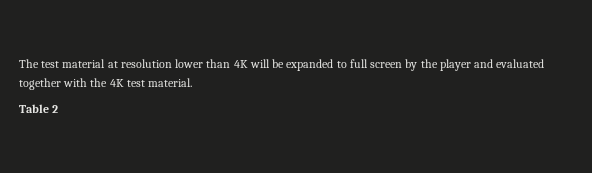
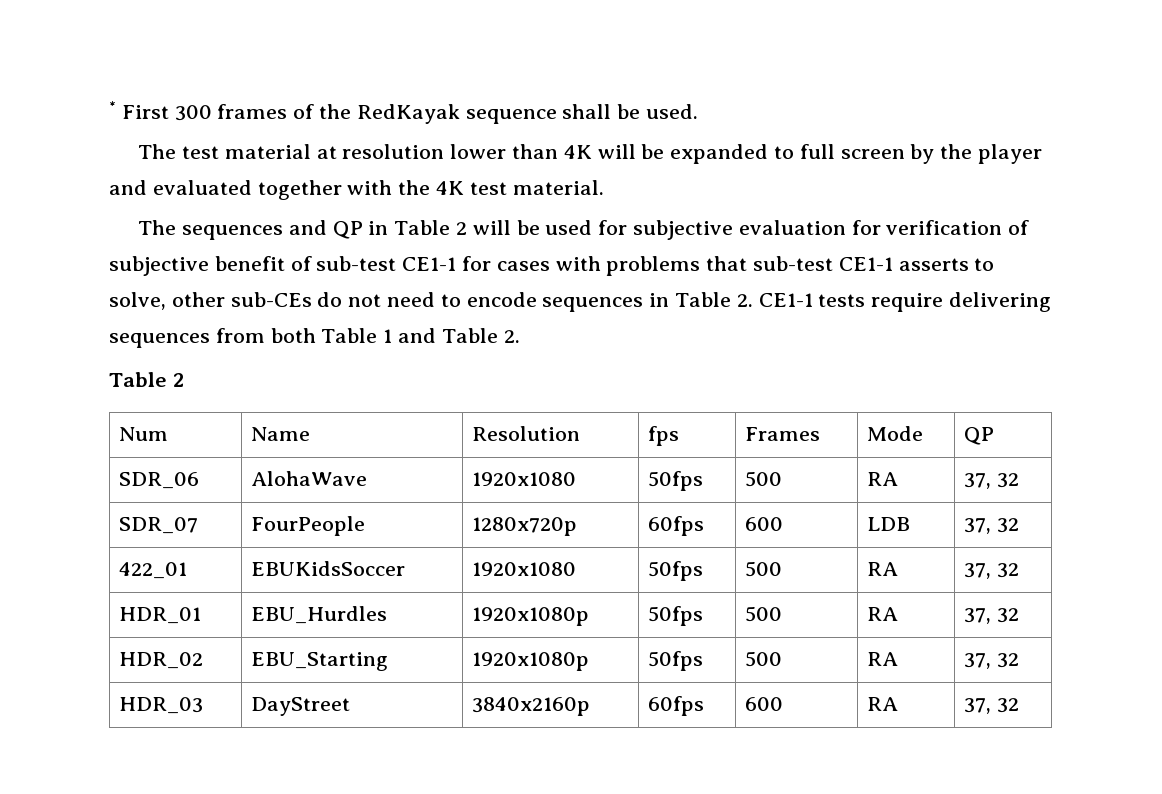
(19, 63) none -> [109,101,699,124] * First 300 frames of the RedKayak sequence shall be used. //
[19,104,59,113] Table 2 -> [138,220,1030,240] [109,256,995,276] [109,292,1052,312] [109,328,520,348] [109,372,184,387] [118,427,168,441] [250,427,310,441] [471,426,580,441] [647,426,679,446] [744,427,820,441] [866,426,923,441] [963,427,994,445] [118,472,199,489] [250,471,367,486] [471,472,576,486] [647,471,703,491] [744,471,782,487] [866,472,898,486] [963,473,1019,489] [118,517,198,534] [250,516,365,536] [471,517,577,536] [647,516,704,536] [744,517,783,531] [866,517,910,531] [963,518,1019,534] [118,562,187,579] [250,561,405,576] [471,562,576,576] [647,561,703,581] [744,561,782,577] [866,562,898,576] [963,563,1019,579] [118,607,201,624] [250,606,387,624] [471,607,589,626] [647,606,703,626] [744,606,782,622] [866,607,898,621] [963,608,1019,624] [118,652,203,669] [250,652,388,671] [471,652,589,671] [647,651,703,671] [744,651,782,667] [866,652,898,666] [963,653,1019,669] [118,697,203,714] [250,697,350,716] [471,697,590,716] [647,696,704,716] [744,697,783,711] [866,697,898,711] [963,698,1019,714] The sequences and QP in Table 2 will be used for subjective evaluation for verification of subjective benefit of sub-test CE1-1 for cases with problems that sub-test CE1-1 asserts to solve, other sub-CEs do not need to encode sequences in Table 2. CE1-1 tests require delivering sequences from both Table 1 and Table 2. // Table 2 // Num | Name | Resolution | fps | Frames | Mode | QP // SDR_06 | AlohaWave | 1920x1080 | 50fps | 500 | RA | 37, 32 // SDR_07 | FourPeople | 1280x720p | 60fps | 600 | LDB | 37, 32 // 422_01 | EBUKidsSoccer | 1920x1080 | 50fps | 500 | RA | 37, 32 // HDR_01 | EBU_Hurdles | 1920x1080p | 50fps | 500 | RA | 37, 32 // HDR_02 | EBU_Starting | 1920x1080p | 50fps | 500 | RA | 37, 32 // HDR_03 | DayStreet | 3840x2160p | 60fps | 600 | RA | 37, 32

